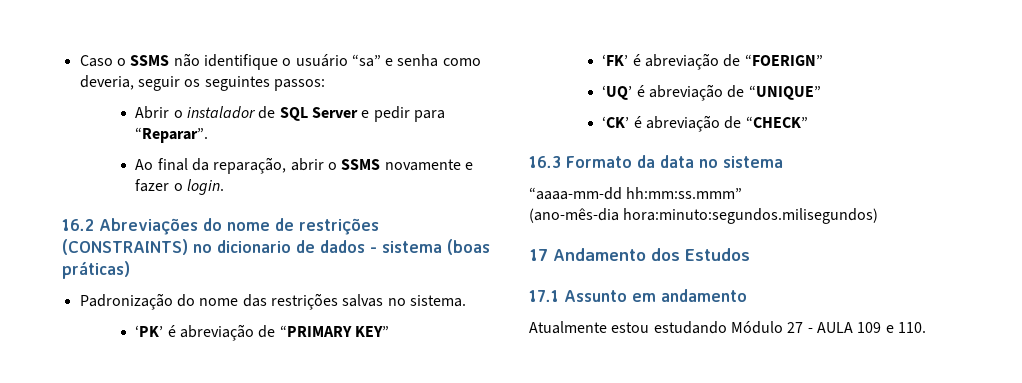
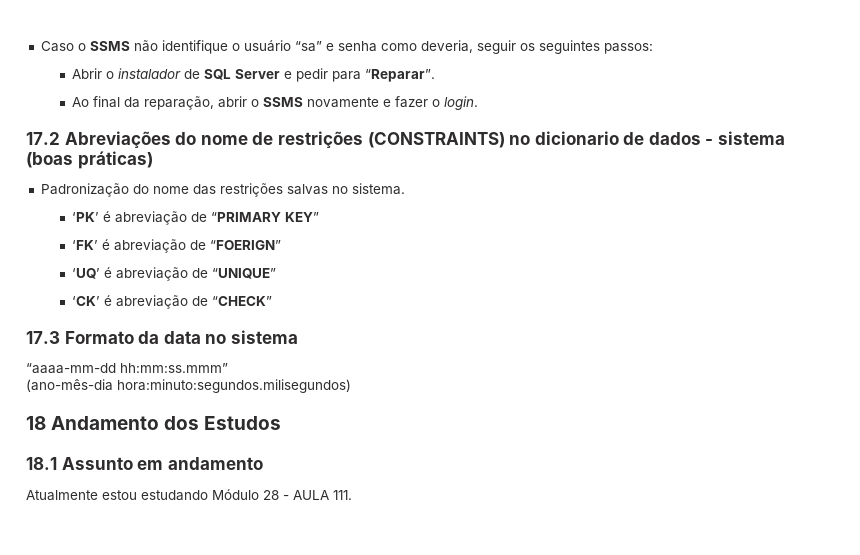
[62,219,94,231] 16.2 -> [26,132,60,145] 17.2
[529,156,561,168] 16.3 -> [26,331,60,344] 17.3
[529,249,548,261] 17 -> [26,416,46,430] 18
[529,290,559,302] 17.1 -> [26,457,57,470] 18.1
[787,322,804,333] 27 -> [263,490,279,500] 28
[857,322,926,333] 109 e 110. -> [333,490,352,500] 111.

